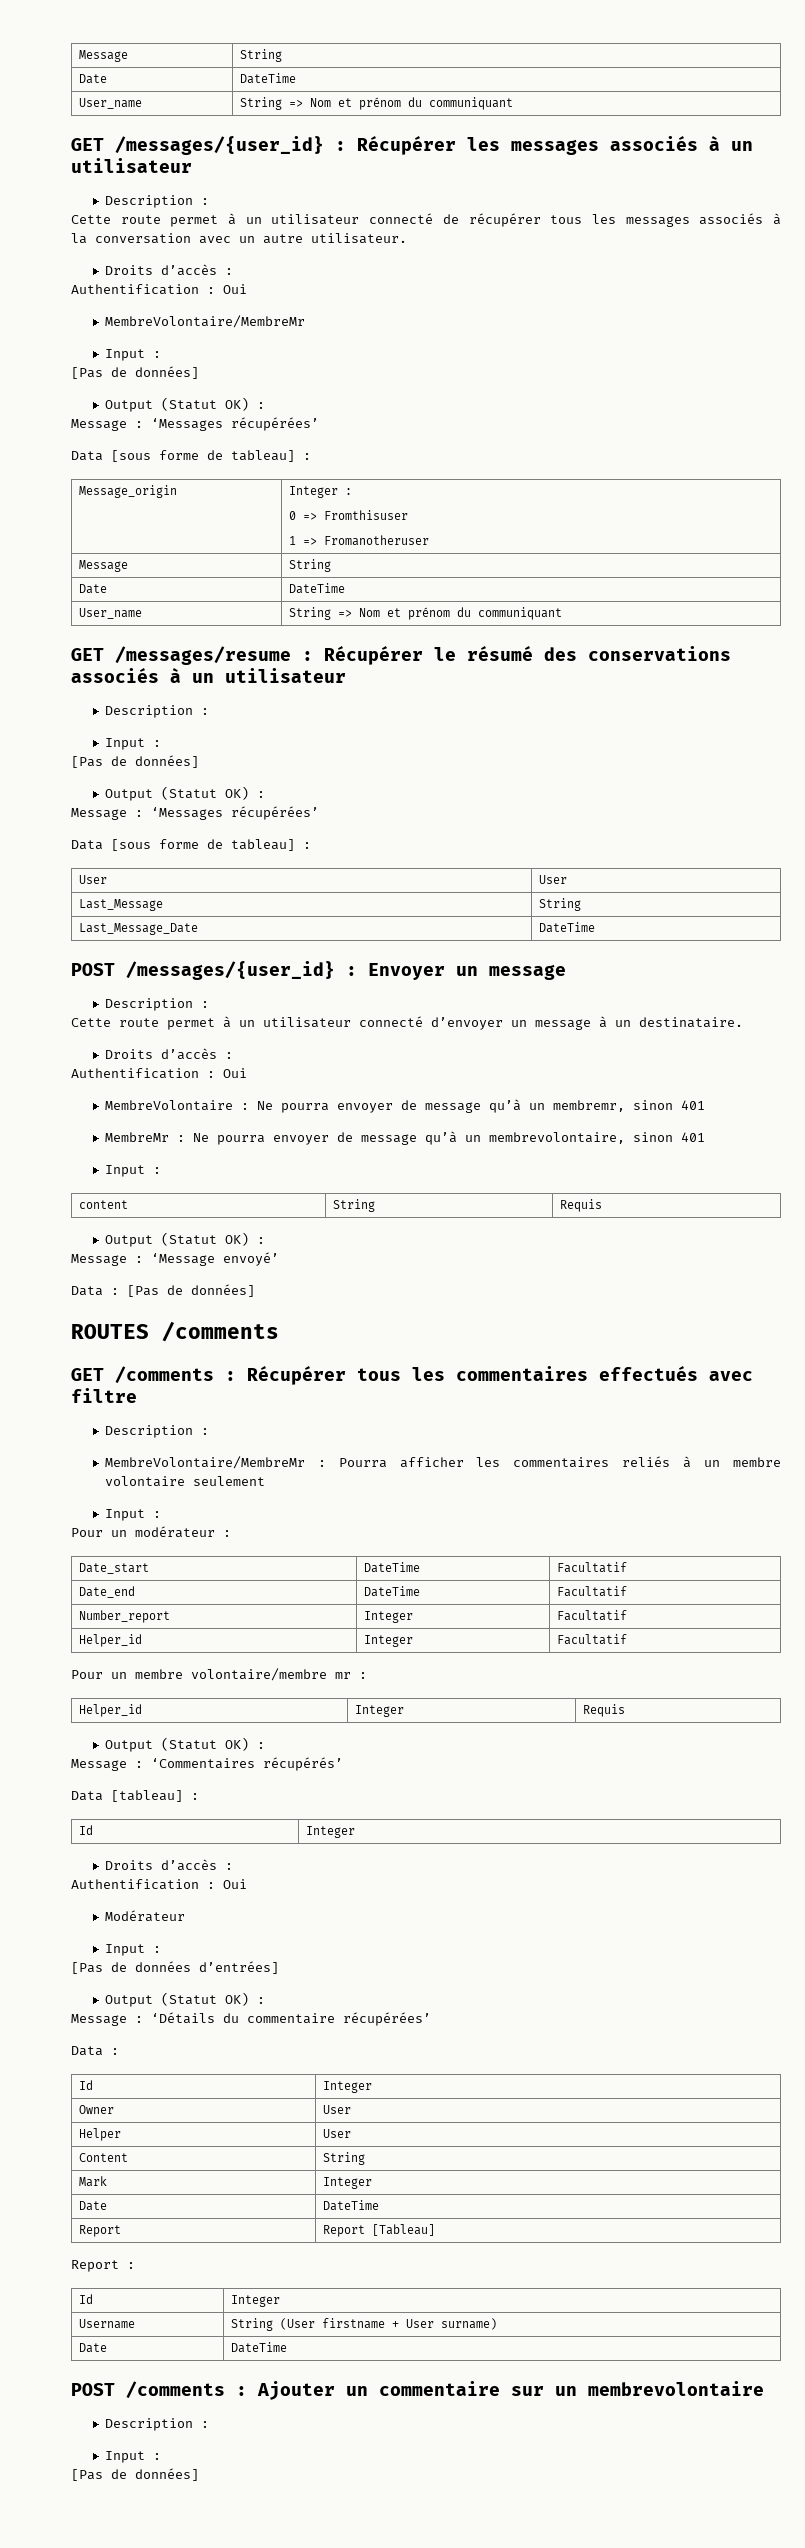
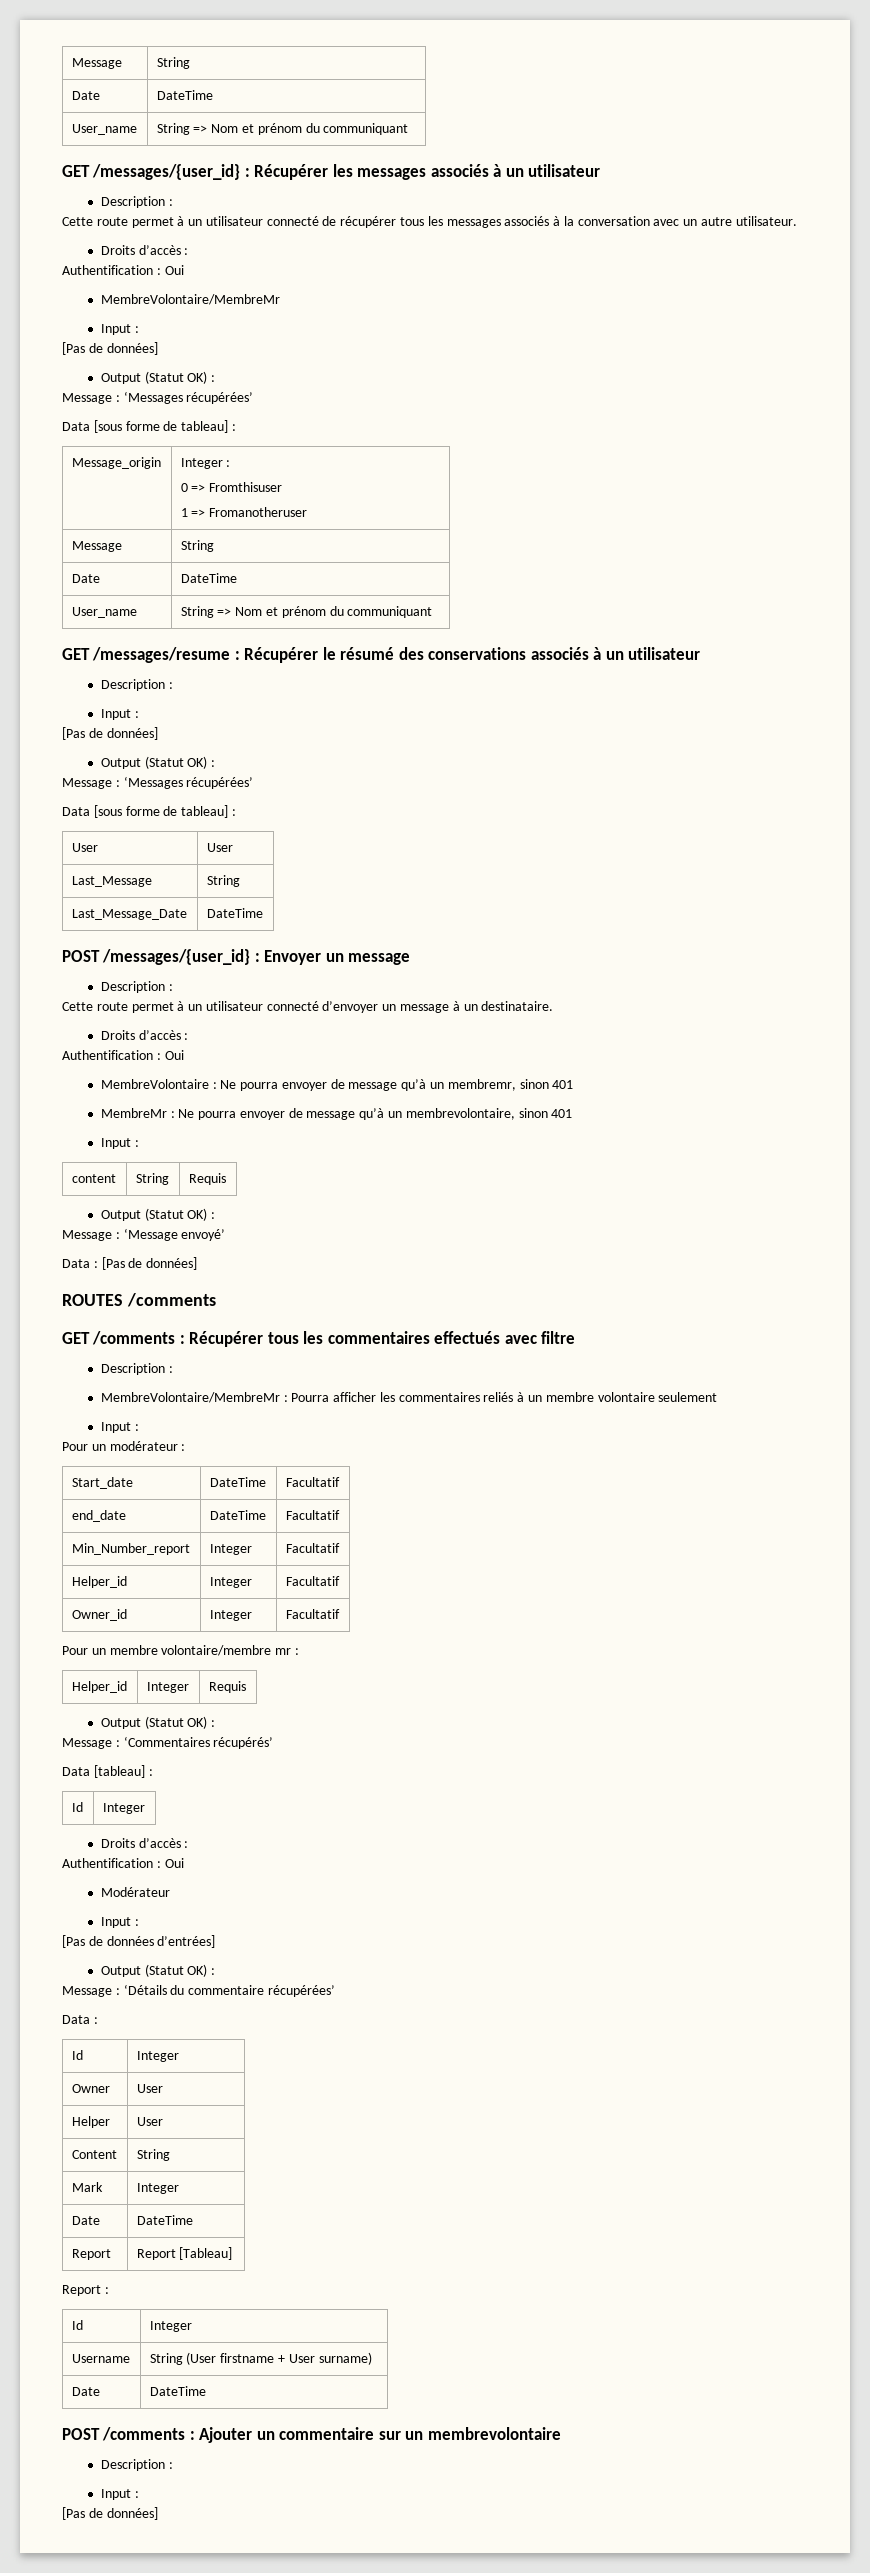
[79,1563,150,1574] [364,1562,421,1573] [557,1562,628,1573] [79,1586,136,1598] [364,1586,421,1597] [557,1586,628,1597] [79,1610,171,1623] Date_start | DateTime | Facultatif // Date_end | DateTime | Facultatif // Number_report -> [71,1477,133,1489] [209,1477,266,1487] [285,1477,340,1487] [71,1510,126,1522] [209,1510,266,1520] [285,1510,340,1520] [71,1543,190,1555] Start_date | DateTime | Facultatif // end_date | DateTime | Facultatif // Min_Number_report
(628, 1639) none -> [71,1609,127,1621] [209,1610,252,1621] [285,1609,340,1619] // Owner_id | Integer | Facultatif

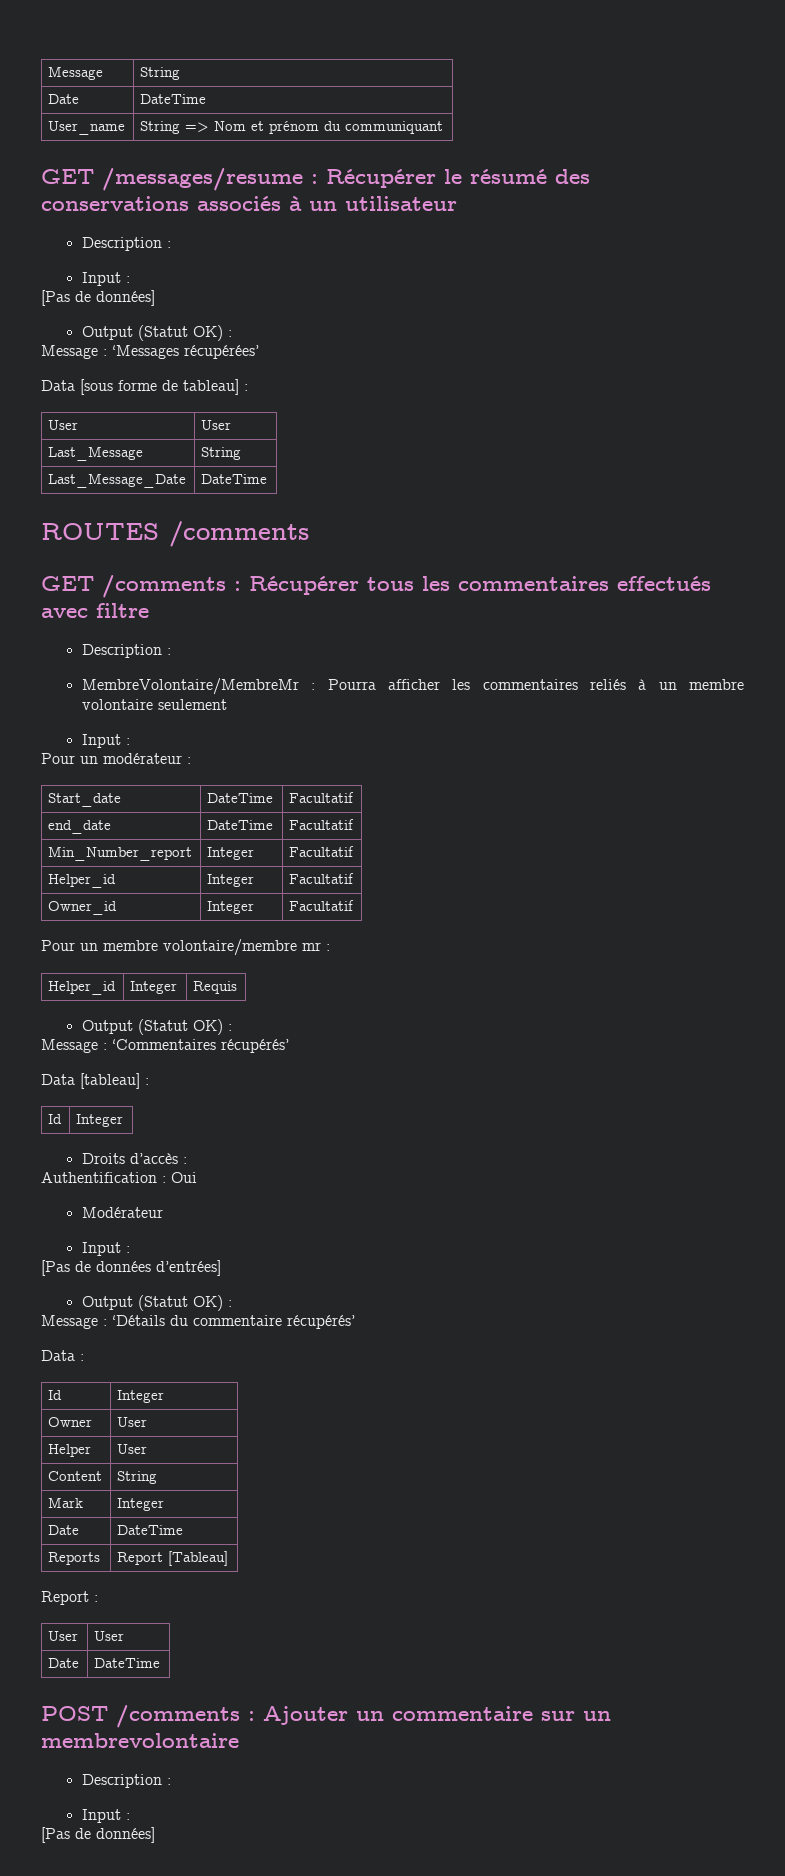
[62,164,601,180] [100,196,173,208] [62,216,797,228] [100,245,189,255] [62,265,184,275] [100,294,280,305] [100,324,139,335] [62,342,158,355] [100,371,216,384] [62,391,254,404] [62,420,236,433] [71,457,161,469] [180,458,231,469] [180,482,283,492] [180,507,308,517] [71,541,122,552] [180,540,214,552] [71,574,100,583] [180,573,237,583] [71,607,137,618] [180,606,433,618] // GET /messages/{user_id} : Récupérer les messages associés à un utilisateur // Description : // Cette route permet à un utilisateur connecté de récupérer tous les messages associés à la conversation avec un autre utilisateur. // Droits d’accès : // Authentification : Oui // MembreVolontaire/MembreMr // Input : // [Pas de données] // Output (Statut OK) : // Message : ‘Messages récupérées’ // Data [sous forme de tableau] : // Message_origin | Integer : // 0 => Fromthisuser // 1 => Fromanotheruser // Message | String // Date | DateTime // User_name | String => Nom et prénom du communiquant -> (444, 127) none
[62,949,411,965] [100,981,173,993] [62,1001,554,1013] [100,1030,189,1040] [62,1050,184,1060] [100,1079,574,1091] [100,1108,573,1120] [100,1138,139,1149] [71,1174,116,1183] [135,1173,169,1185] [188,1173,226,1185] [100,1208,216,1221] [62,1228,226,1241] [62,1257,198,1270] // POST /messages/{user_id} : Envoyer un message // Description : // Cette route permet à un utilisateur connecté d’envoyer un message à un destinataire. // Droits d’accès : // Authentification : Oui // MembreVolontaire : Ne pourra envoyer de message qu’à un membremr, sinon 401 // MembreMr : Ne pourra envoyer de message qu’à un membrevolontaire, sinon 401 // Input : // content | String | Requis // Output (Statut OK) : // Message : ‘Message envoyé’ // Data : [Pas de données] -> (268, 479) none
[267,1985,335,1997] récupérées’ -> [287,1315,355,1329] récupérés’
[71,2249,111,2260] Report -> [48,1552,101,1565] Reports
[71,2320,83,2330] [149,2321,192,2332] [71,2354,130,2363] [149,2352,372,2365] Id | Integer // Username | String (User firstname + User surname) -> [48,1631,79,1641] [94,1631,125,1641] User | User

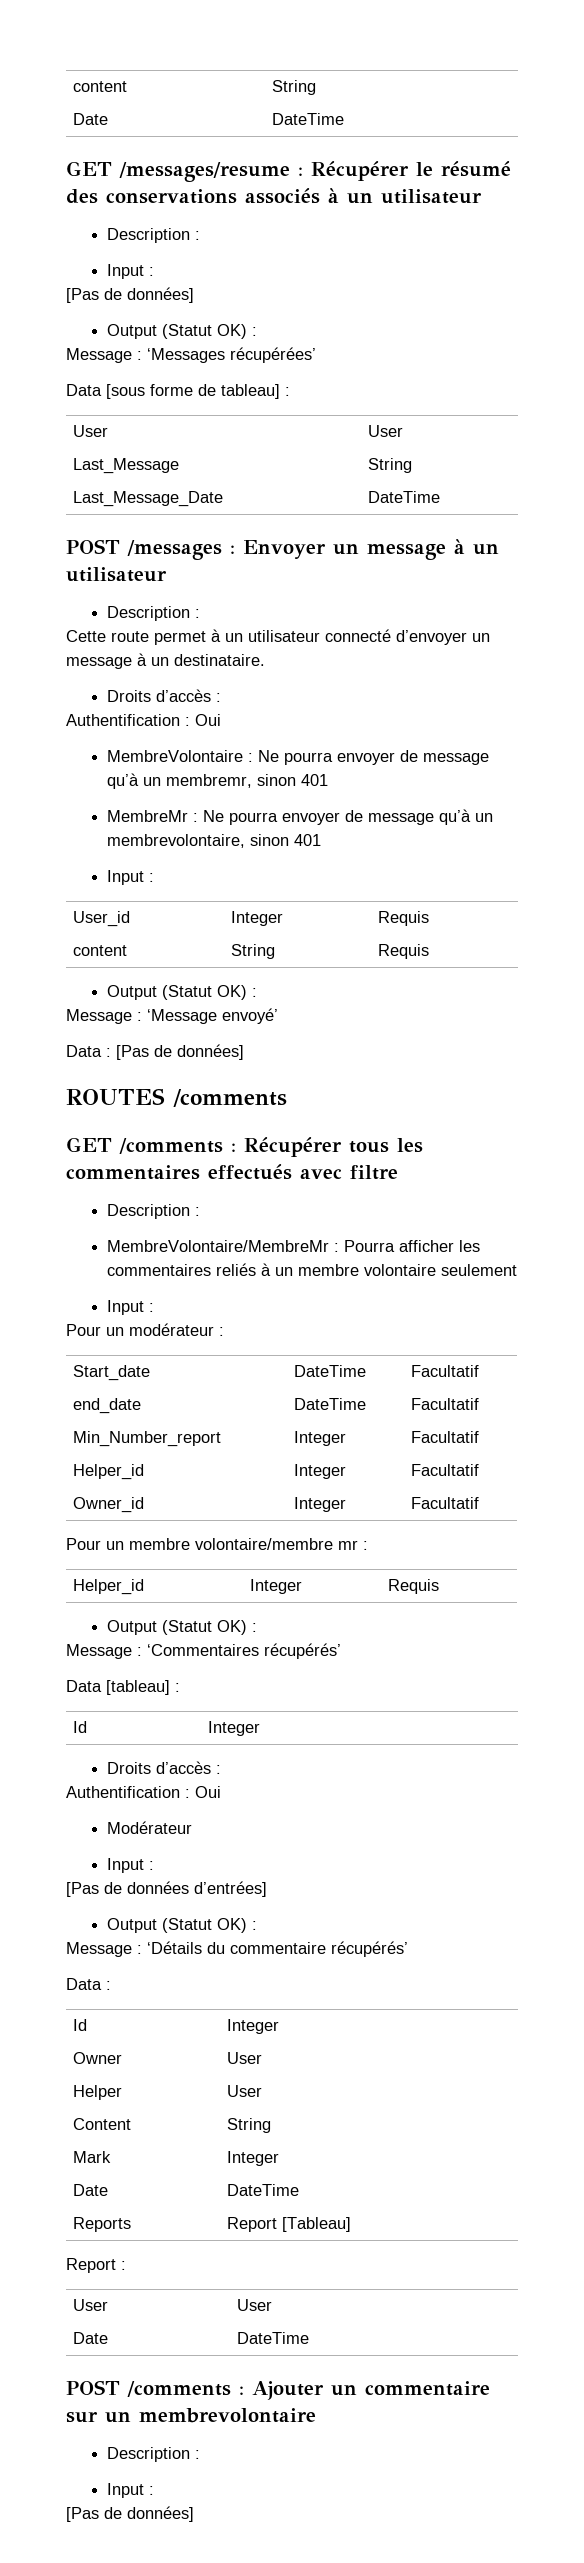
[48,66,104,80] Message -> [72,81,127,92] content
[48,121,126,135] [140,121,444,134] // User_name | String => Nom et prénom du communiquant -> (344, 119) none
(268, 479) none -> [66,539,499,560] [66,567,167,582] [106,606,200,621] [66,629,490,645] [66,653,265,669] [106,689,221,702] [66,714,221,726] [106,750,489,765] [106,773,328,789] [106,809,493,825] [106,834,321,848] [106,870,154,885] [72,911,130,927] [230,911,283,926] [377,911,429,926] [72,945,127,956] [230,944,275,959] [377,944,429,959] [106,985,257,1000] [66,1008,278,1024] [66,1044,244,1060] // POST /messages : Envoyer un message à un utilisateur // Description : // Cette route permet à un utilisateur connecté d’envoyer un message à un destinataire. // Droits d’accès : // Authentification : Oui // MembreVolontaire : Ne pourra envoyer de message qu’à un membremr, sinon 401 // MembreMr : Ne pourra envoyer de message qu’à un membrevolontaire, sinon 401 // Input : // User_id | Integer | Requis // content | String | Requis // Output (Statut OK) : // Message : ‘Message envoyé’ // Data : [Pas de données]

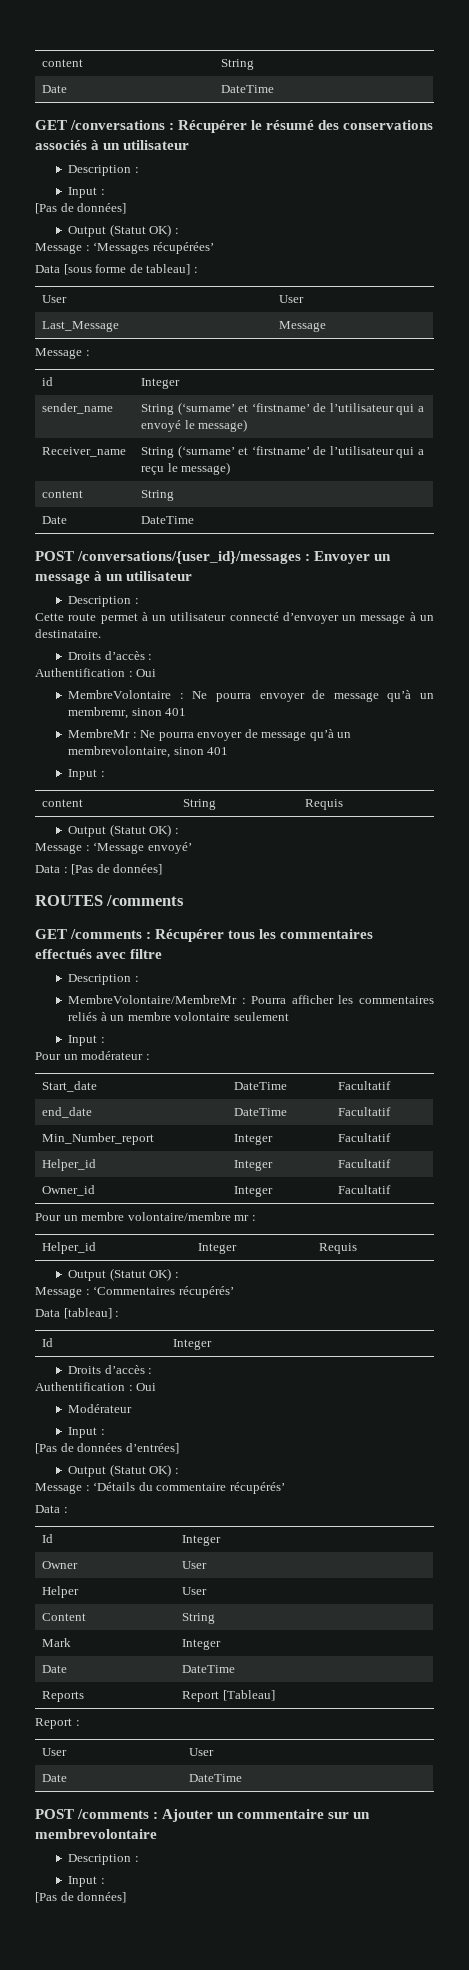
[119,162,290,182] /messages/resume -> [70,120,166,130] /conversations
[367,458,412,473] [72,491,223,507] [367,491,440,503] [66,539,222,560] | String // Last_Message_Date | DateTime // POST /messages -> [279,321,327,332] [35,348,90,359] [42,377,54,386] [141,378,181,389] [42,403,114,414] [141,402,424,415] [141,419,248,432] [42,447,127,457] [141,445,424,458] [141,462,231,475] [42,490,84,498] [141,490,175,501] [42,516,68,524] [141,516,195,524] [35,551,302,564] | Message // Message : // id | Integer // sender_name | String (‘surname’ et ‘firstname’ de l’utilisateur qui a envoyé le message) // Receiver_name | String (‘surname’ et ‘firstname’ de l’utilisateur qui a reçu le message) // content | String // Date | DateTime // POST /conversations/{user_id}/messages
[72,911,130,927] [230,911,283,926] [377,911,429,926] // User_id | Integer | Requis -> (105, 774) none

